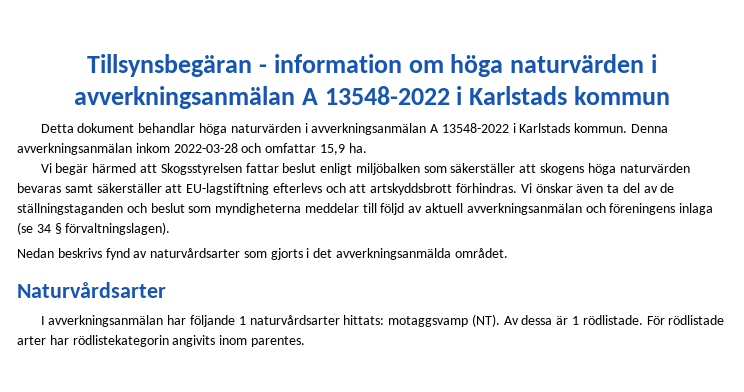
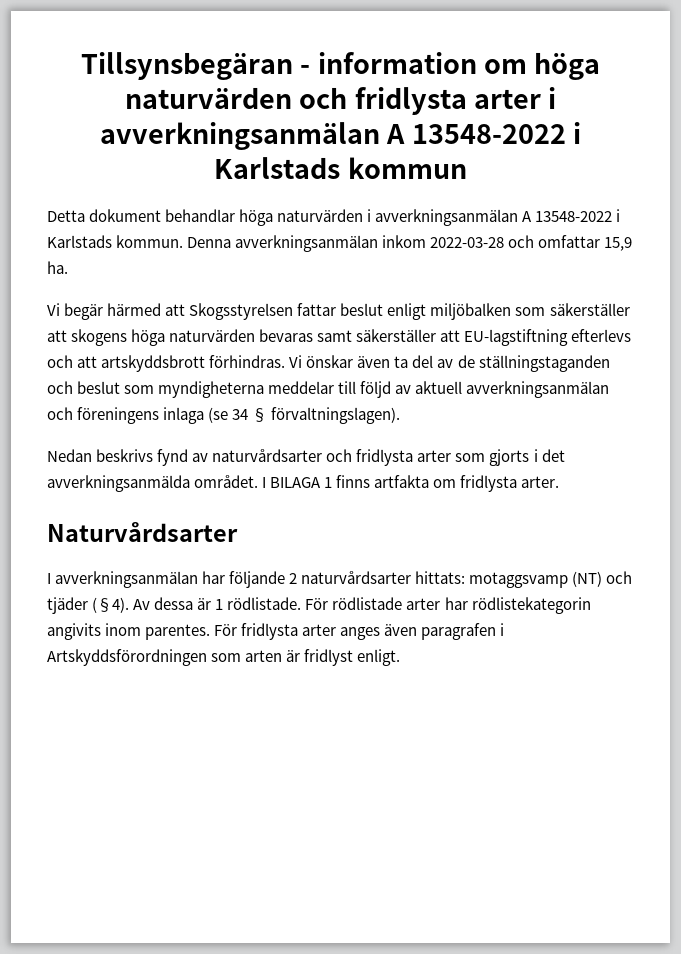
(645, 63) none -> [299,87,541,115] och fridlysta arter
(241, 253) none -> [326,449,452,466] och fridlysta arter
(508, 253) none -> [262,475,560,492] I BILAGA 1 finns artfakta om fridlysta arter.
[238,316,246,325] 1 -> [289,573,298,584] 2
[471,314,500,327] (NT). -> [572,571,633,587] [47,597,130,614] (NT) och tjäder (§4).
(305, 341) none -> [214,623,505,640] [47,649,401,666] För fridlysta arter anges även paragrafen i Artskyddsförordningen som arten är fridlyst enligt.

